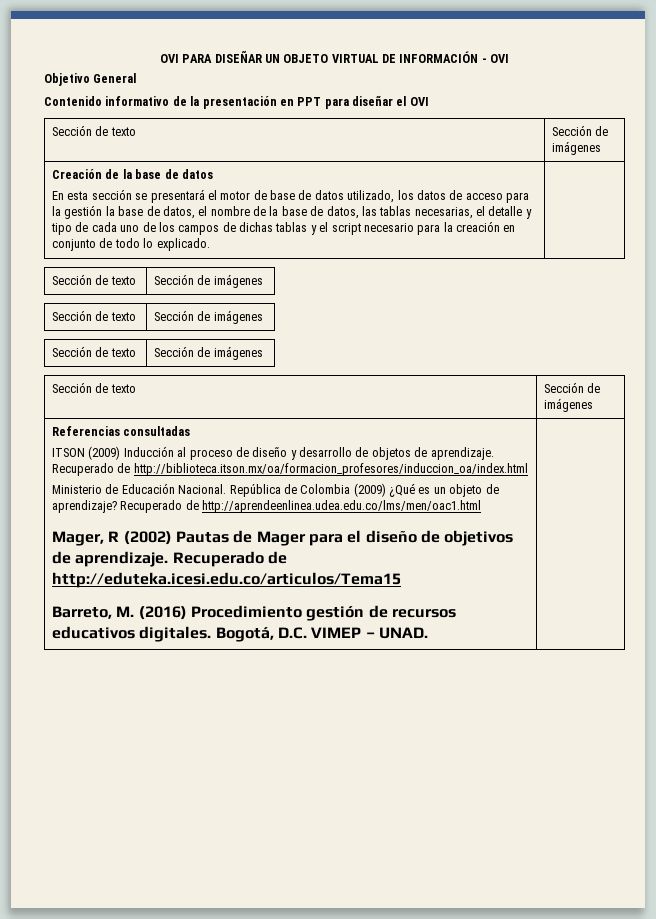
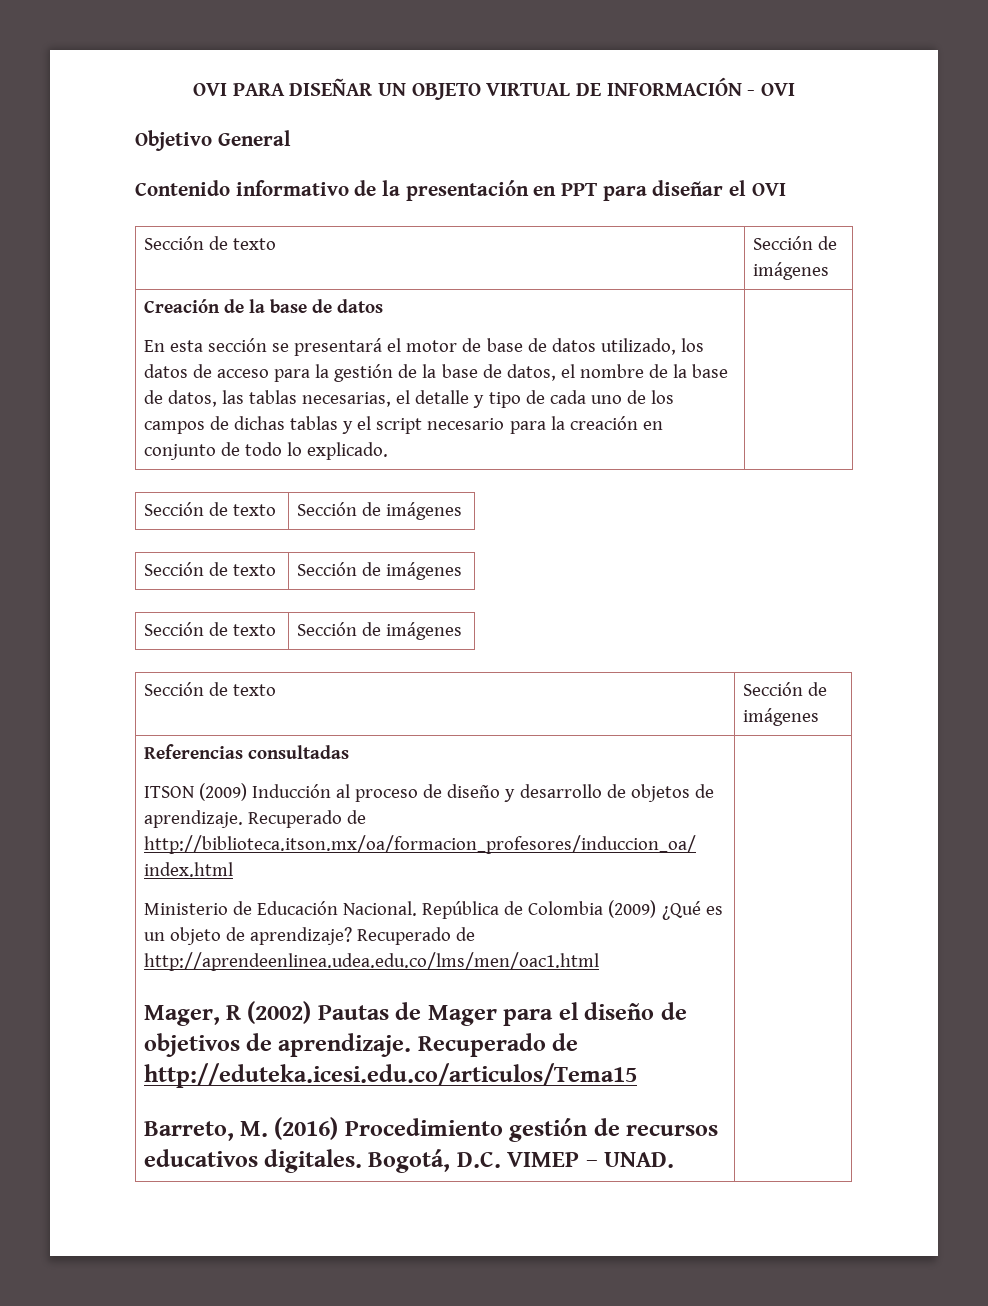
(103, 212) none -> [398,364,418,378] de

